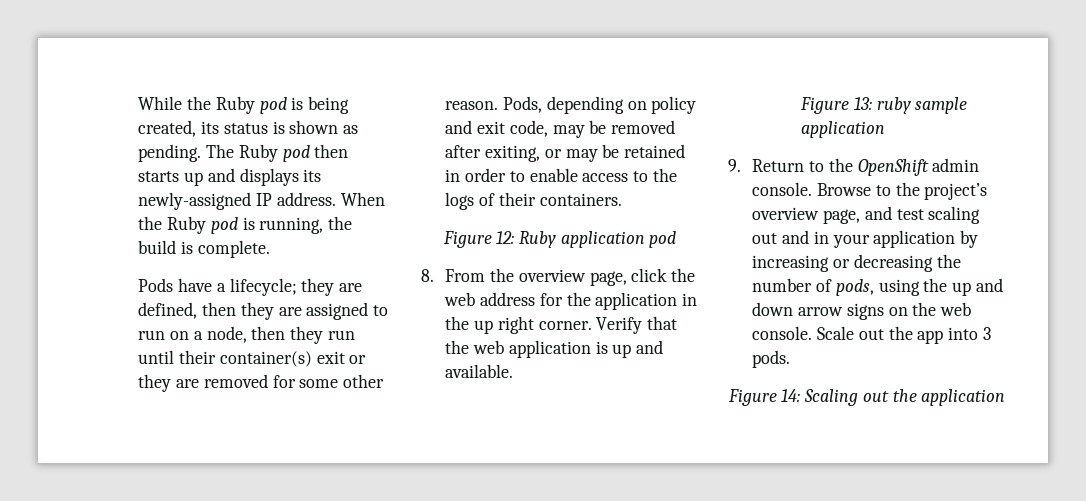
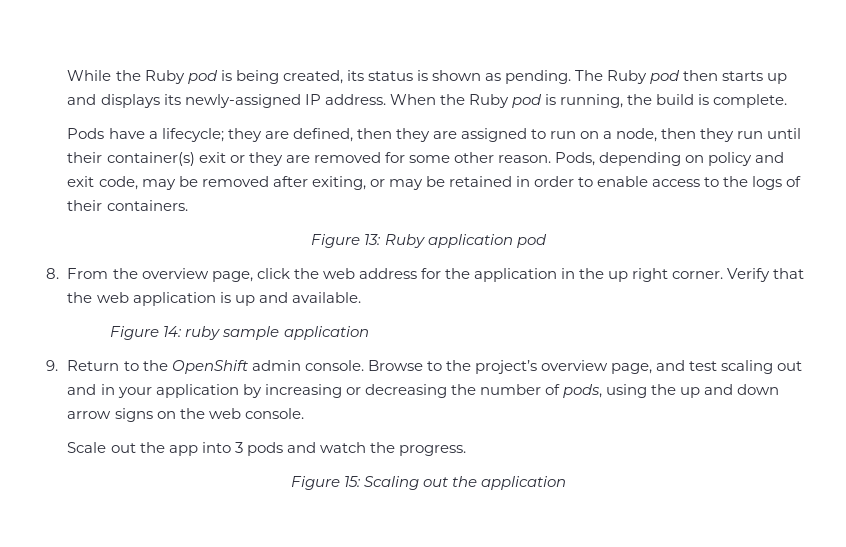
[496,231,515,244] 12: -> [364,234,382,245] 13:
[853,97,872,110] 13: -> [163,326,183,337] 14:
(813, 333) none -> (304, 413) //
[752,350,791,368] [727,389,801,406] pods. // Figure 14: -> [246,442,466,456] [290,476,361,490] pods and watch the progress. // Figure 15:

